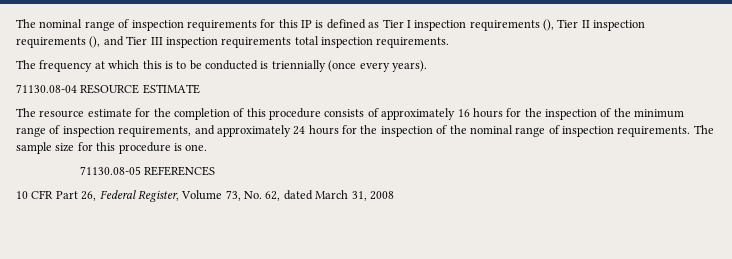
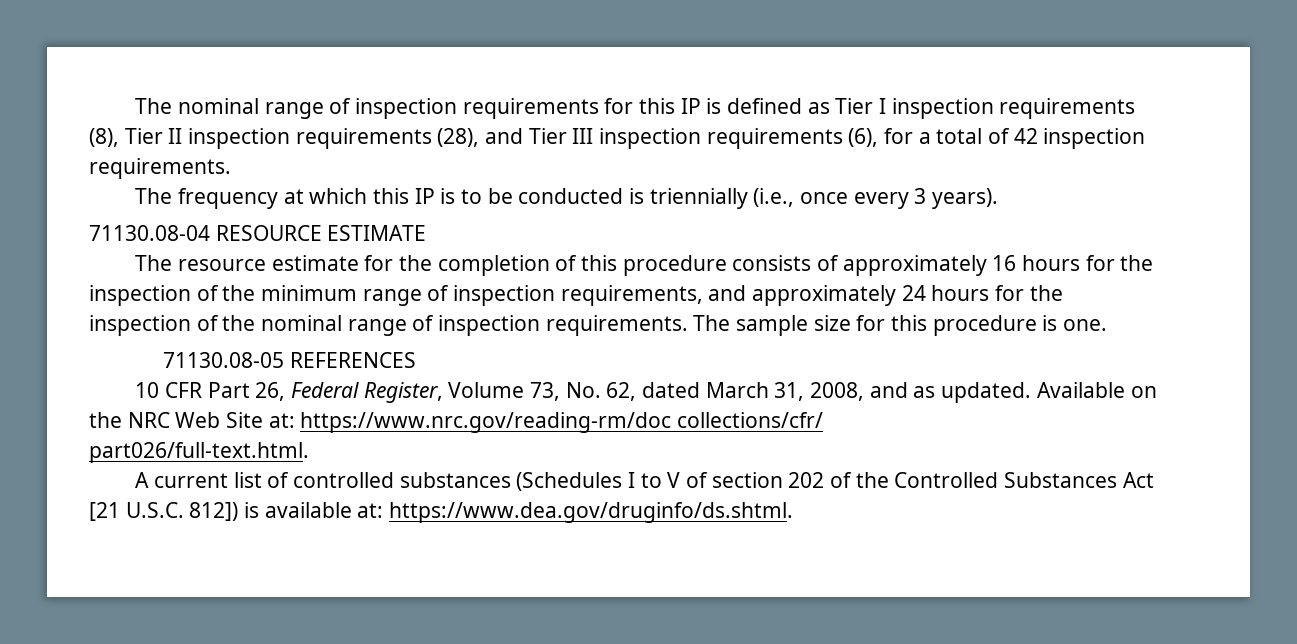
[543,19,554,31] (), -> [89,128,119,147] (8),
[89,36,101,48] (), -> [437,128,480,147] (28),
[294,36,319,45] total -> [848,128,1038,147] (6), for a total of 42
(162, 64) none -> [414,188,435,204] IP
[328,60,390,72] (once every -> [753,188,927,209] (i.e., once every 3
[369,191,394,200] 2008 -> [810,382,1157,403] [89,412,824,433] [89,442,309,463] [135,472,1154,491] [89,502,794,523] 2008, and as updated. Available on the NRC Web Site at: https://www.nrc.gov/reading-rm/doc collections/cfr/ // part026/full-text.html. // A current list of controlled substances (Schedules I to V of section 202 of the Controlled Substances Act [21 U.S.C. 812]) is available at: https://www.dea.gov/druginfo/ds.shtml.

